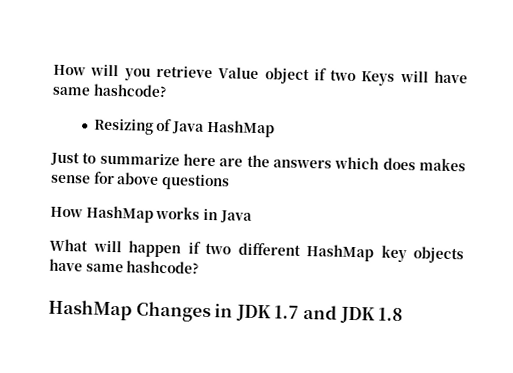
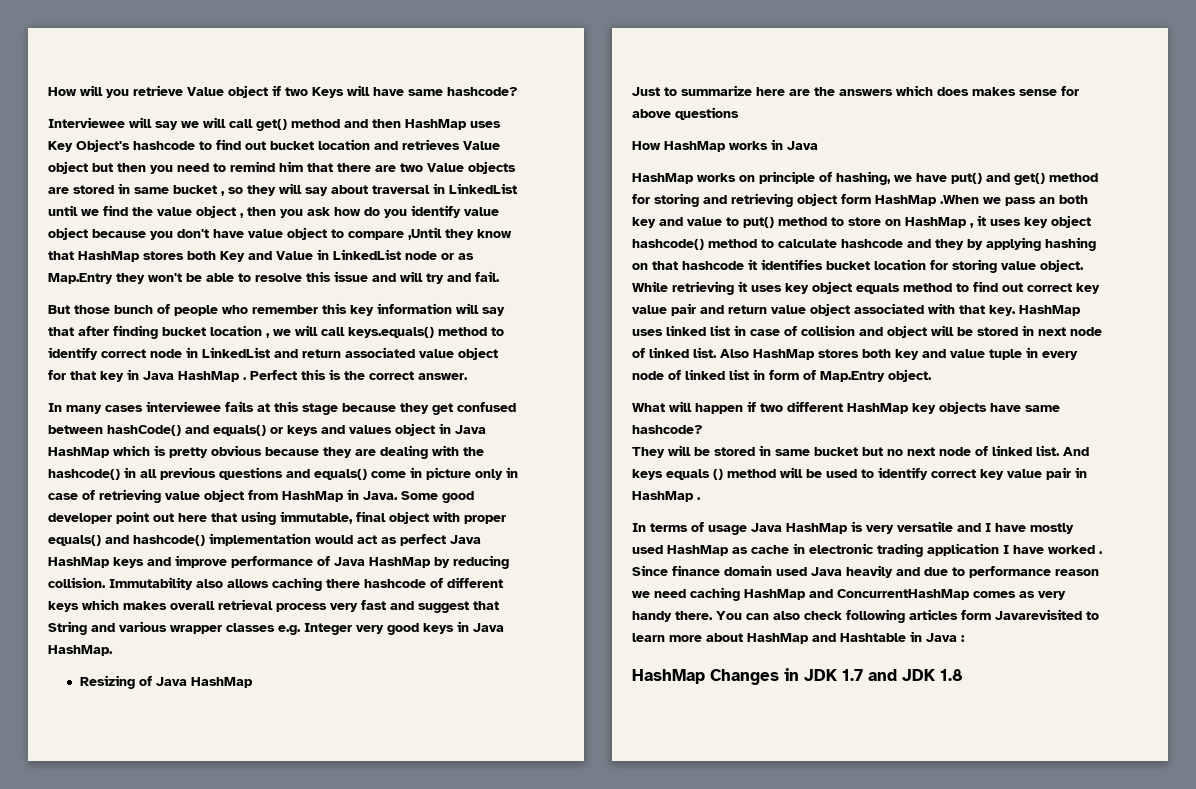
(167, 90) none -> [48,117,501,131] [48,139,500,152] [48,161,516,174] [48,183,517,196] [48,205,499,218] [48,227,512,240] [48,249,474,262] [48,271,500,284] [48,303,505,316] [48,325,504,339] [48,347,498,360] [48,369,468,382] [48,401,516,415] [48,423,486,436] [48,445,484,459] [48,467,518,480] [48,489,474,503] [48,511,506,525] [48,533,481,546] [48,555,509,569] [48,577,503,591] [48,599,499,613] [48,621,504,635] [48,645,113,656] // Interviewee will say we will call get() method and then HashMap uses Key Object's hashcode to find out bucket location and retrieves Value object but then you need to remind him that there are two Value objects are stored in same bucket , so they will say about traversal in LinkedList until we find the value object , then you ask how do you identify value object because you don't have value object to compare ,Until they know that HashMap stores both Key and Value in LinkedList node or as Map.Entry they won't be able to resolve this issue and will try and fail. // But those bunch of people who remember this key information will say that after finding bucket location , we will call keys.equals() method to identify correct node in LinkedList and return associated value object for that key in Java HashMap . Perfect this is the correct answer. // In many cases interviewee fails at this stage because they get confused between hashCode() and equals() or keys and values object in Java HashMap which is pretty obvious because they are dealing with the hashcode() in all previous questions and equals() come in picture only in case of retrieving value object from HashMap in Java. Some good developer point out here that using immutable, final object with proper equals() and hashcode() implementation would act as perfect Java HashMap keys and improve performance of Java HashMap by reducing collision. Immutability also allows caching there hashcode of different keys which makes overall retrieval process very fast and suggest that String and various wrapper classes e.g. Integer very good keys in Java HashMap.
(252, 216) none -> [632,171,1098,185] [632,193,1088,207] [632,215,1091,228] [632,237,1096,251] [632,259,1084,273] [632,281,1100,295] [632,303,1081,316] [632,325,1102,338] [632,347,1078,360] [632,369,932,382] // HashMap works on principle of hashing, we have put() and get() method for storing and retrieving object form HashMap .When we pass an both key and value to put() method to store on HashMap , it uses key object hashcode() method to calculate hashcode and they by applying hashing on that hashcode it identifies bucket location for storing value object. While retrieving it uses key object equals method to find out correct key value pair and return value object associated with that key. HashMap uses linked list in case of collision and object will be stored in next node of linked list. Also HashMap stores both key and value tuple in every node of linked list in form of Map.Entry object.
(200, 267) none -> [632,445,1089,458] [632,467,1087,480] [632,491,701,502] [632,521,1074,535] [632,543,1103,557] [632,565,1099,578] [632,587,1066,601] [632,609,1099,623] [632,631,965,644] // They will be stored in same bucket but no next node of linked list. And keys equals () method will be used to identify correct key value pair in HashMap . // In terms of usage Java HashMap is very versatile and I have mostly used HashMap as cache in electronic trading application I have worked . Since finance domain used Java heavily and due to performance reason we need caching HashMap and ConcurrentHashMap comes as very handy there. You can also check following articles form Javarevisited to learn more about HashMap and Hashtable in Java :

